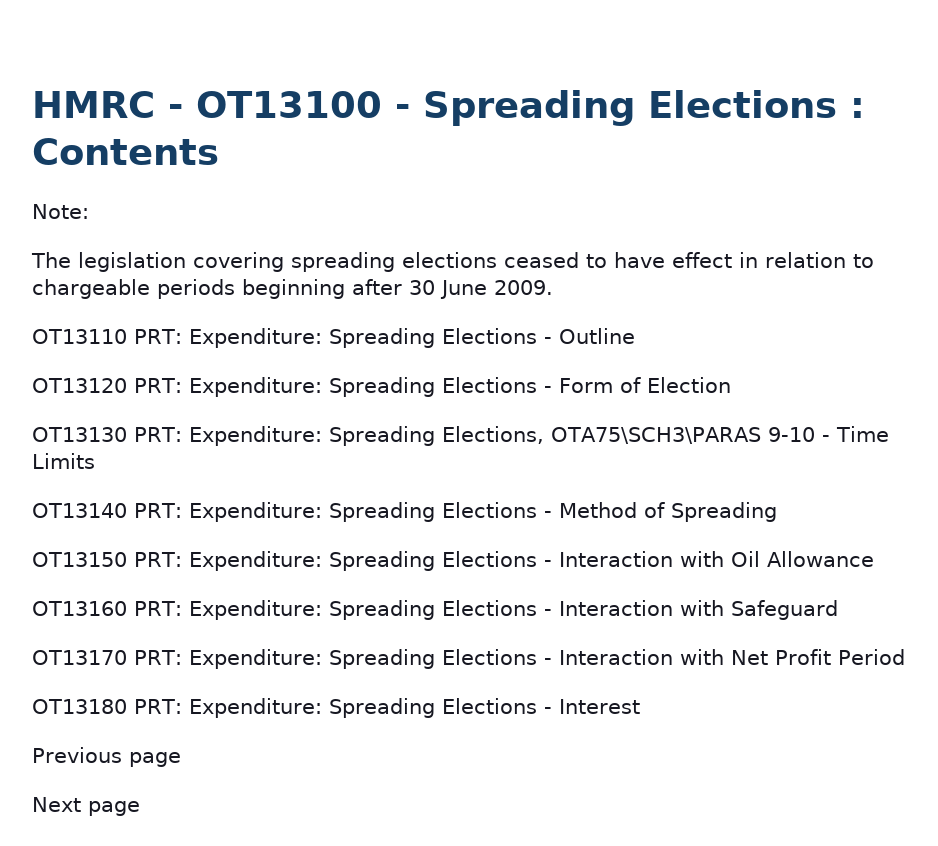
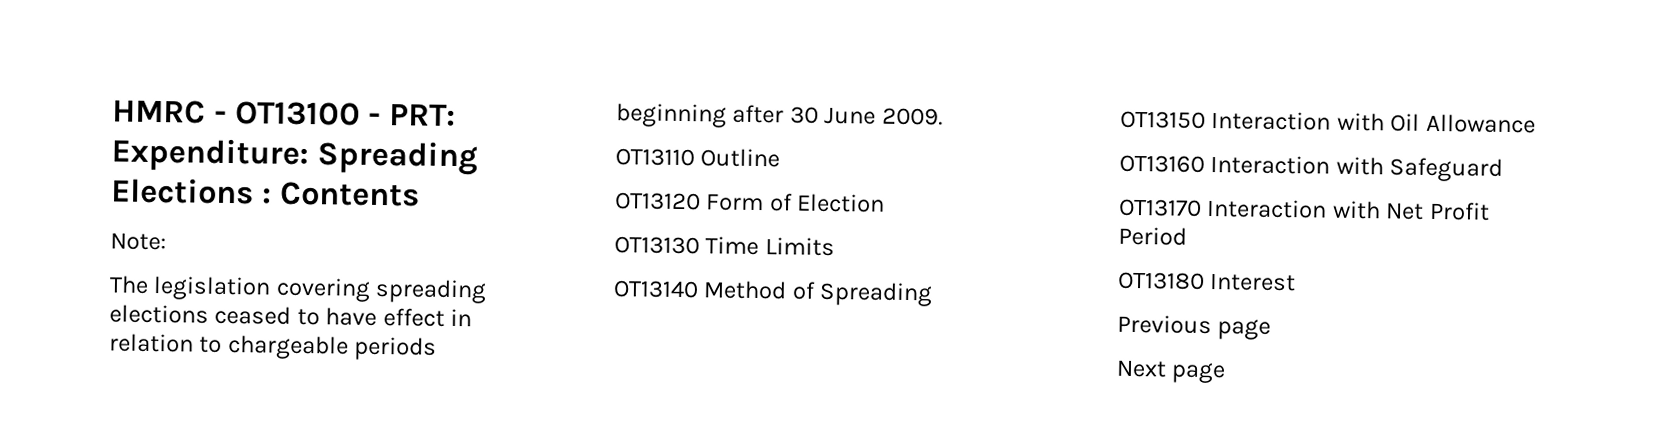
(410, 111) none -> [389,103,457,126] [111,137,309,173] PRT: Expenditure:
[134,328,635,348] [32,377,731,397] [32,426,889,446] [32,453,95,469] [32,502,552,522] PRT: Expenditure: Spreading Elections - Outline // OT13120 PRT: Expenditure: Spreading Elections - Form of Election // OT13130 PRT: Expenditure: Spreading Elections, OTA75\SCH3\PARAS 9-10 - Time Limits // OT13140 PRT: Expenditure: Spreading Elections - -> [700,148,781,168] [615,192,886,213] [614,236,835,257] [613,280,699,299] Outline // OT13120 Form of Election // OT13130 Time Limits // OT13140
[134,551,552,571] PRT: Expenditure: Spreading Elections - -> (1206, 119) none
[134,600,552,620] PRT: Expenditure: Spreading Elections - -> (1205, 163) none
[134,649,552,669] PRT: Expenditure: Spreading Elections - -> (1202, 207) none
[134,698,552,718] PRT: Expenditure: Spreading Elections - -> (1205, 280) none

